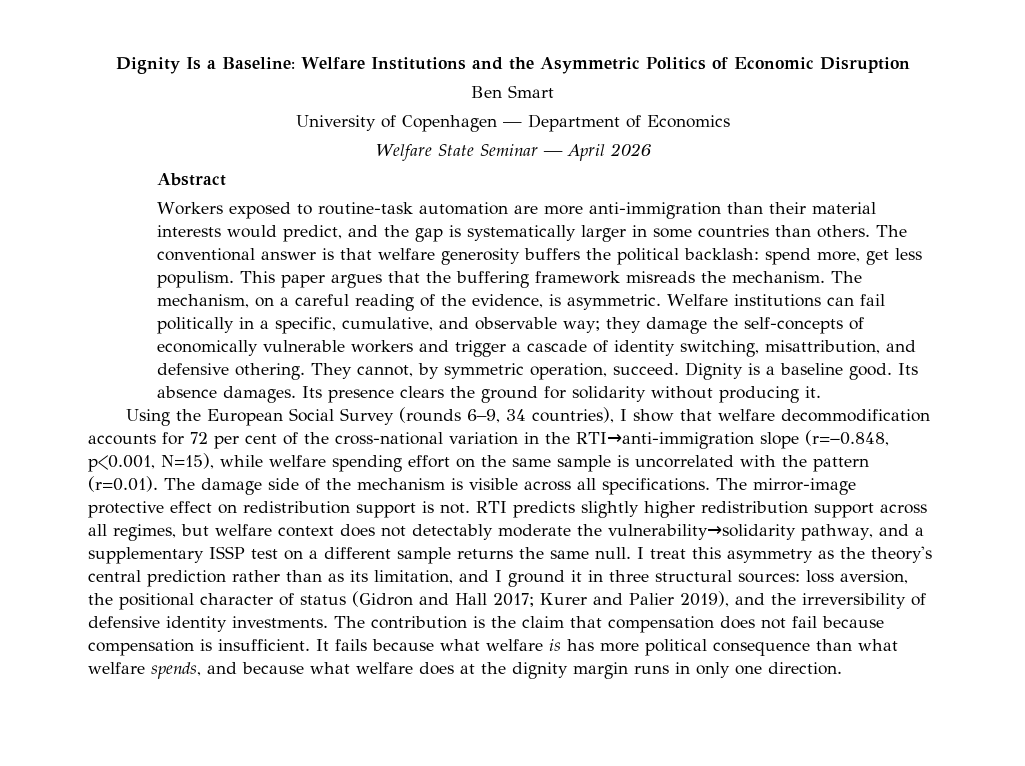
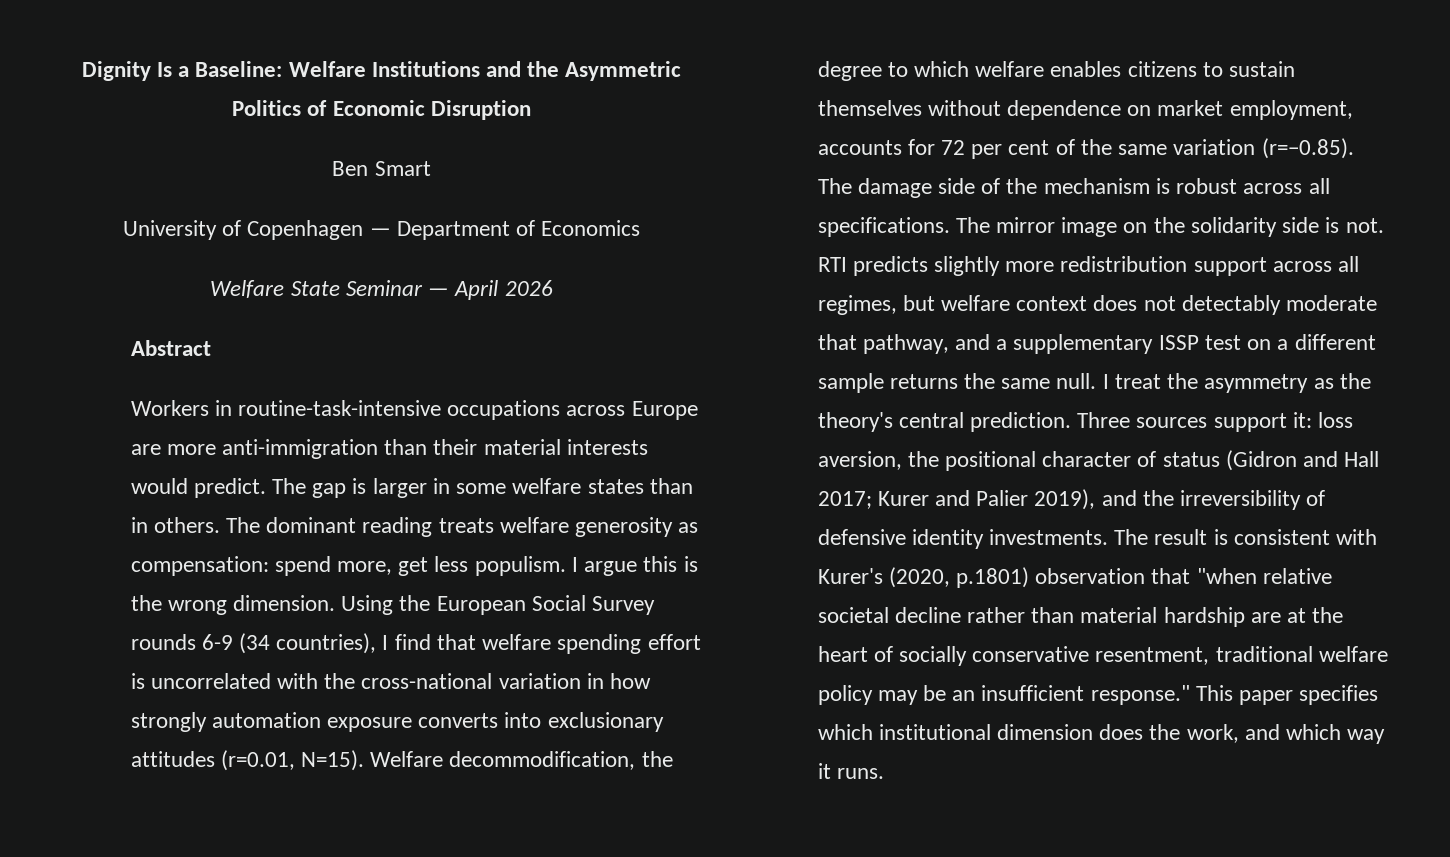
[228,202,508,219] exposed to routine-task automation -> [214,400,698,420] in routine-task-intensive occupations across Europe
[282,225,409,242] predict, and the -> [193,478,307,498] predict. The
[466,225,576,241] systematically -> (367, 486) none
[697,225,907,238] [156,248,759,265] countries than others. The conventional answer is that welfare generosity buffers the political backlash: -> [512,478,693,494] [130,517,699,537] [130,556,269,576] welfare states than in others. The dominant reading treats welfare generosity as compensation:
[239,271,862,288] [156,294,885,311] [156,317,864,334] [156,340,916,357] [156,362,918,380] [156,386,821,403] This paper argues that the buffering framework misreads the mechanism. The mechanism, on a careful reading of the evidence, is asymmetric. Welfare institutions can fail politically in a specific, cumulative, and observable way; they damage the self-concepts of economically vulnerable workers and trigger a cascade of identity switching, misattribution, and defensive othering. They cannot, by symmetric operation, succeed. Dignity is a baseline good. Its absence damages. Its presence clears the ground for solidarity without producing it. // -> [571,556,698,576] [130,595,336,615] I argue this is the wrong dimension.
[398,407,526,423] (rounds 6–9, 34 -> [130,633,271,654] rounds 6-9 (34
[632,409,930,422] show that welfare decommodification -> [394,634,701,654] [130,673,652,689] [130,712,664,732] [130,750,673,771] [817,61,1296,81] [817,100,1353,120] find that welfare spending effort is uncorrelated with the cross-national variation in how strongly automation exposure converts into exclusionary attitudes (r=0.01, N=15). Welfare decommodification, the degree to which welfare enables citizens to sustain themselves without dependence on market employment,
[335,430,889,449] [88,453,869,472] [88,476,158,492] cross-national variation in the RTI→anti-immigration slope (r=−0.848, p<0.001, N=15), while welfare spending effort on the same sample is uncorrelated with the pattern (r=0.01). -> [1118,138,1354,159] same variation (r=−0.85).
[469,478,518,490] visible -> [1176,178,1238,194] robust
[753,478,856,495] [88,501,416,518] mirror-image protective effect on redistribution support -> [996,217,1320,237] mirror image on the solidarity side
[644,501,695,518] higher -> [1005,261,1055,272] more
[577,524,796,540] the vulnerability→solidarity -> [817,334,857,350] that
[692,547,721,559] this -> [1167,373,1199,389] the
[147,570,800,587] prediction rather than as its limitation, and I ground it in three structural sources: -> [970,412,1312,432] prediction. Three sources support it:
[371,616,884,633] [88,639,898,656] [88,662,842,679] contribution is the claim that compensation does not fail because compensation is insufficient. It fails because what welfare is has more political consequence than what welfare spends, and because what welfare does at the dignity margin runs in only one direction. -> [1154,529,1378,545] [817,567,1332,588] [817,607,1344,627] [817,646,1388,666] [817,685,1379,705] [817,724,1386,744] [817,763,884,779] result is consistent with Kurer's (2020, p.1801) observation that "when relative societal decline rather than material hardship are at the heart of socially conservative resentment, traditional welfare policy may be an insufficient response." This paper specifies which institutional dimension does the work, and which way it runs.

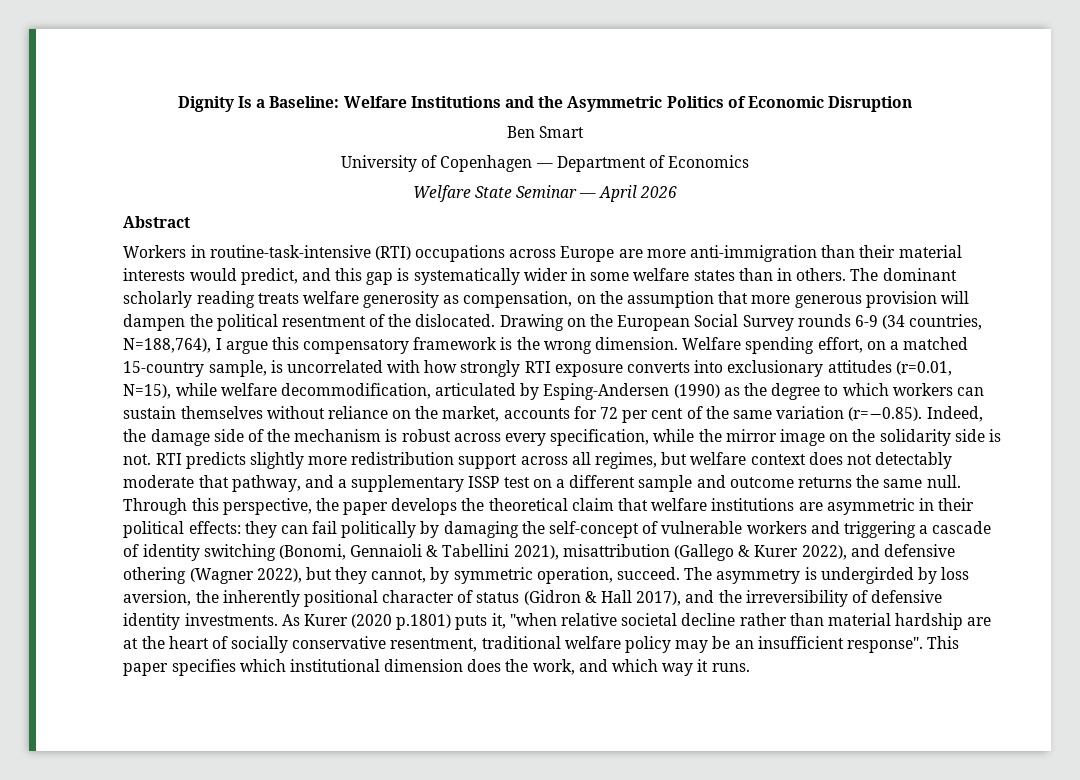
(442, 408) none -> [374,246,411,260] (RTI)
[193,478,427,498] predict. The gap is larger -> [240,268,568,285] predict, and this gap is systematically wider
(357, 525) none -> [123,291,193,308] scholarly
[130,556,698,576] [130,595,394,615] compensation: spend more, get less populism. I argue this is the wrong dimension. Using -> [463,291,969,308] [123,314,586,331] compensation, on the assumption that more generous provision will dampen the political resentment of the dislocated. Drawing on
[276,633,701,654] [130,673,604,689] countries), I find that welfare spending effort is uncorrelated with the cross-national variation in -> [909,314,983,330] [123,337,969,354] [123,360,421,377] countries, N=188,764), I argue this compensatory framework is the wrong dimension. Welfare spending effort, on a matched 15-country sample, is uncorrelated with
[211,712,321,728] automation -> [524,361,551,373] RTI
[301,750,673,771] [817,61,1296,81] [817,100,1353,120] N=15). Welfare decommodification, the degree to which welfare enables citizens to sustain themselves without dependence on market employment, -> [123,383,984,400] [123,406,500,422] N=15), while welfare decommodification, articulated by Esping-Andersen (1990) as the degree to which workers can sustain themselves without reliance on the market,
[817,178,852,194] The -> [926,406,983,422] [123,429,147,442] Indeed, the
[1308,178,1330,194] [817,217,990,237] all specifications. The -> [505,429,722,446] every specification, while the
(884, 383) none -> [696,475,794,488] and outcome
[1102,373,1371,393] [817,412,1312,432] I treat the asymmetry as the theory's central prediction. Three sources support it: -> [123,498,975,515] [123,521,992,538] [123,544,955,561] [123,567,937,584] Through this perspective, the paper develops the theoretical claim that welfare institutions are asymmetric in their political effects: they can fail politically by damaging the self-concept of vulnerable workers and triggering a cascade of identity switching (Bonomi, Gennaioli & Tabellini 2021), misattribution (Gallego & Kurer 2022), and defensive othering (Wagner 2022), but they cannot, by symmetric operation, succeed. The asymmetry is undergirded by
(939, 459) none -> [222,590,300,607] inherently
[1303,451,1380,467] [817,489,1096,510] and Hall 2017; Kurer and Palier 2019), -> [584,590,682,606] & Hall 2017),
[1114,529,1378,545] [817,567,1191,588] The result is consistent with Kurer's (2020, p.1801) observation that -> [281,613,506,630] As Kurer (2020 p.1801) puts it,
[1090,685,1190,705] response." -> [846,637,923,653] response".

